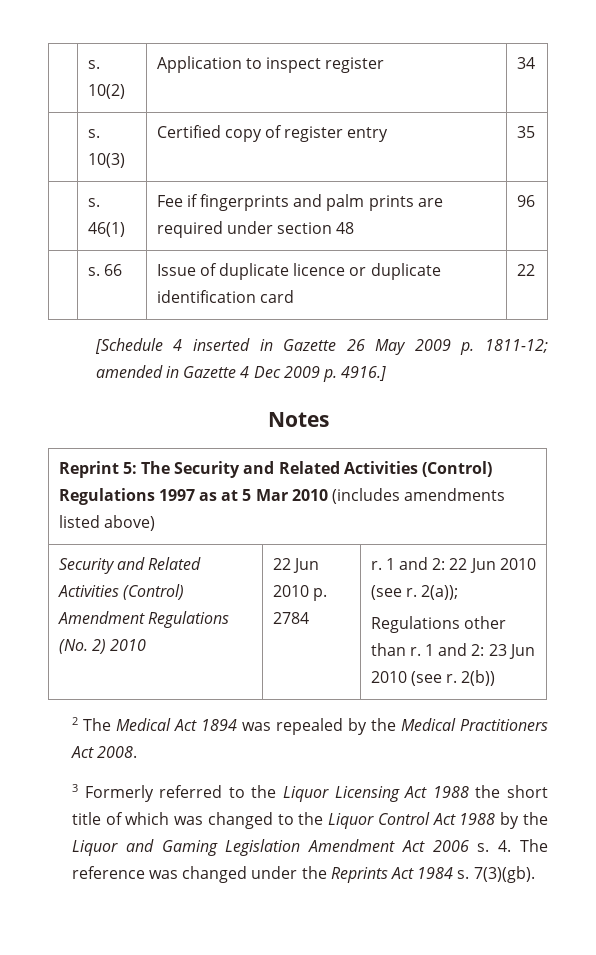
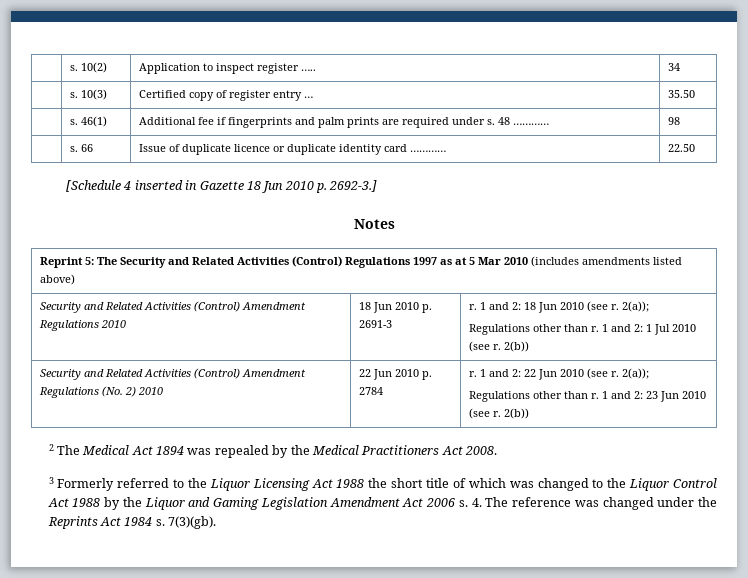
(385, 65) none -> [301,69,317,71] …..
[516,126,535,138] | 35 -> [304,96,314,98] [668,90,696,98] … | 35.50
[156,195,183,207] Fee -> [139,117,215,125] Additional fee
[277,222,333,234] section -> [487,119,496,125] s.
[516,195,535,207] | 96 -> [513,123,550,125] [668,117,681,125] ………… | 98
[156,290,256,303] identification -> [339,144,383,155] identity
[516,264,535,276] | 22 -> [410,150,447,152] [668,144,696,152] ………… | 22.50
[346,339,548,355] [95,365,387,382] 26 May 2009 p. 1811-12; amended in Gazette 4 Dec 2009 p. 4916.] -> [246,180,378,193] 18 Jun 2010 p. 2692-3.]
(155, 523) none -> [40,301,307,313] [39,320,127,331] [359,302,433,313] [359,320,393,328] [469,301,650,313] [469,324,697,335] [469,341,530,352] // Security and Related Activities (Control) Amendment Regulations 2010 | 18 Jun 2010 p. 2691-3 | r. 1 and 2: 18 Jun 2010 (see r. 2(a)); // Regulations other than r. 1 and 2: 1 Jul 2010 (see r. 2(b))

